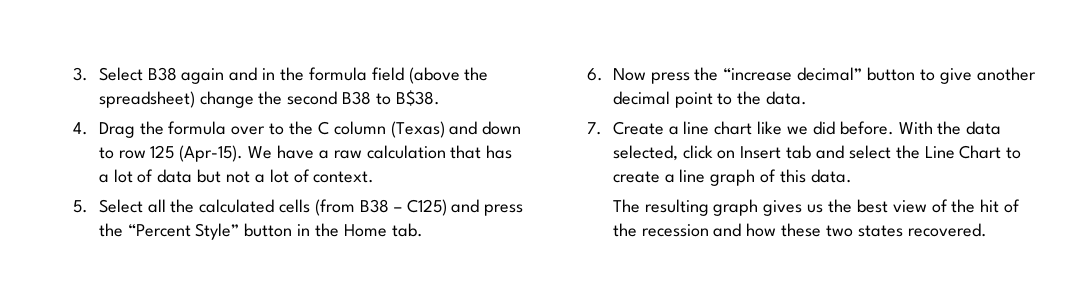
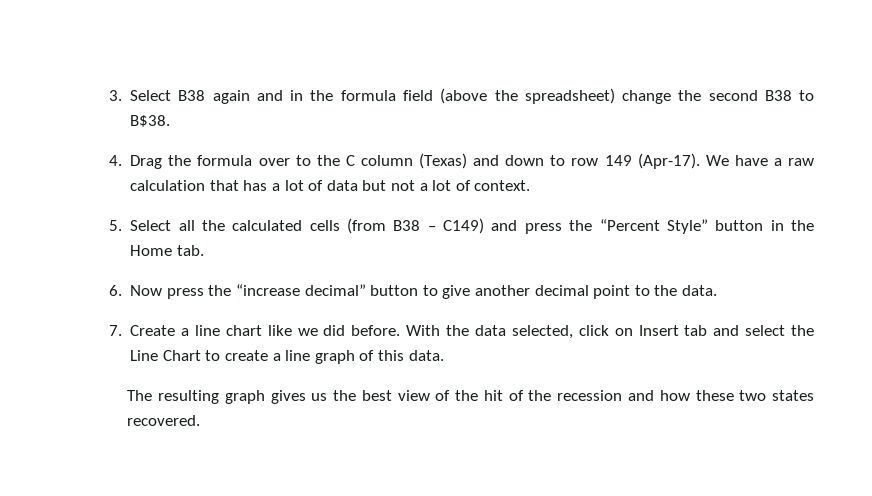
[150,145,244,162] 125 (Apr-15). -> [604,153,700,169] 149 (Apr-17).
[406,199,447,216] C125) -> [443,218,485,234] C149)

